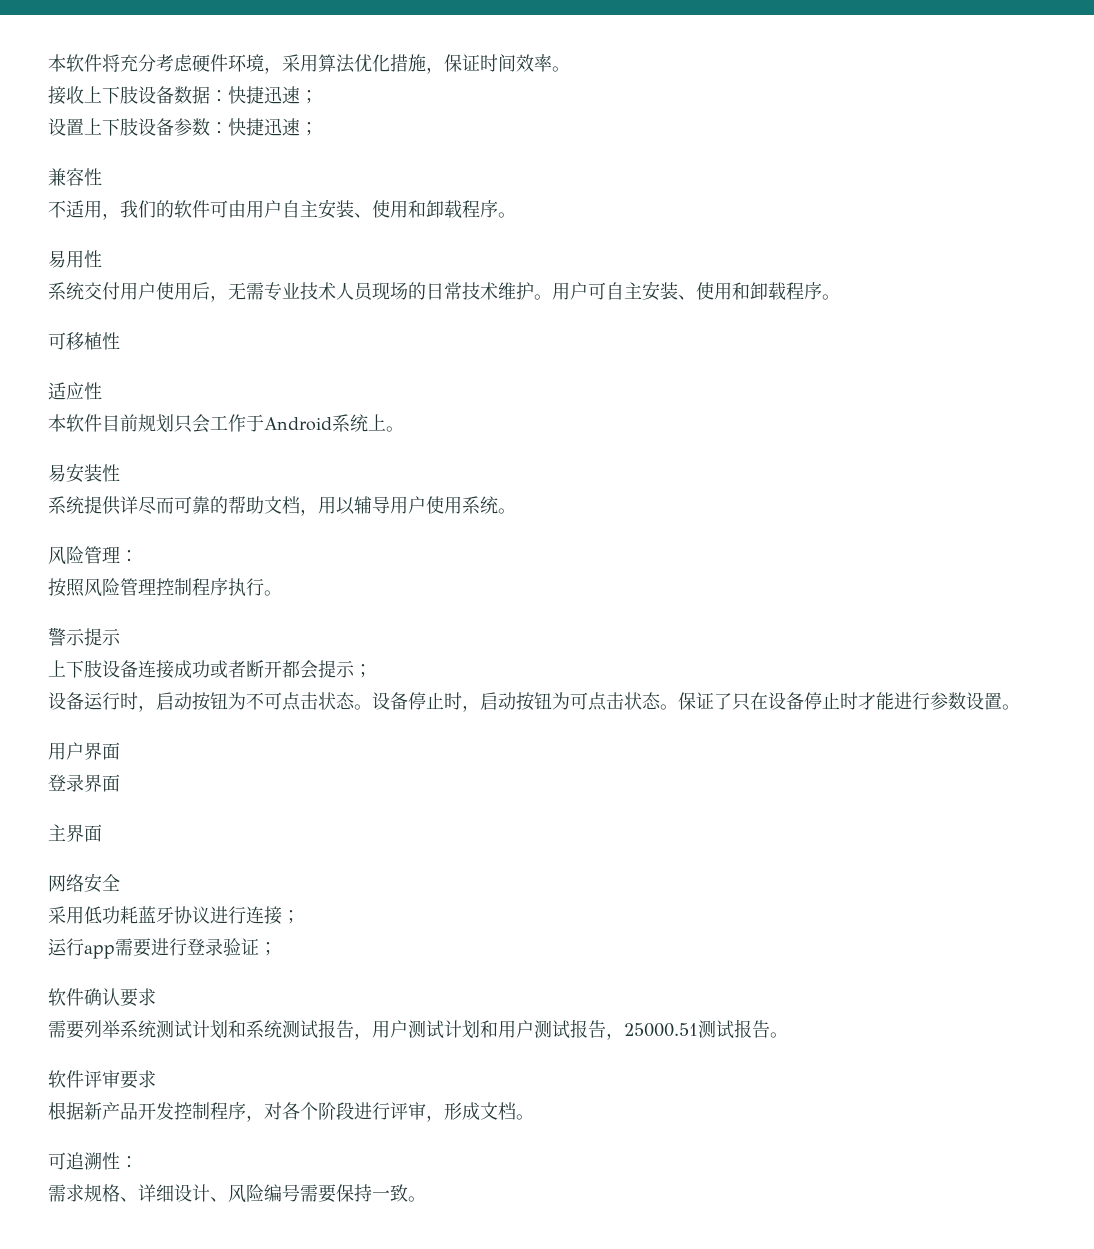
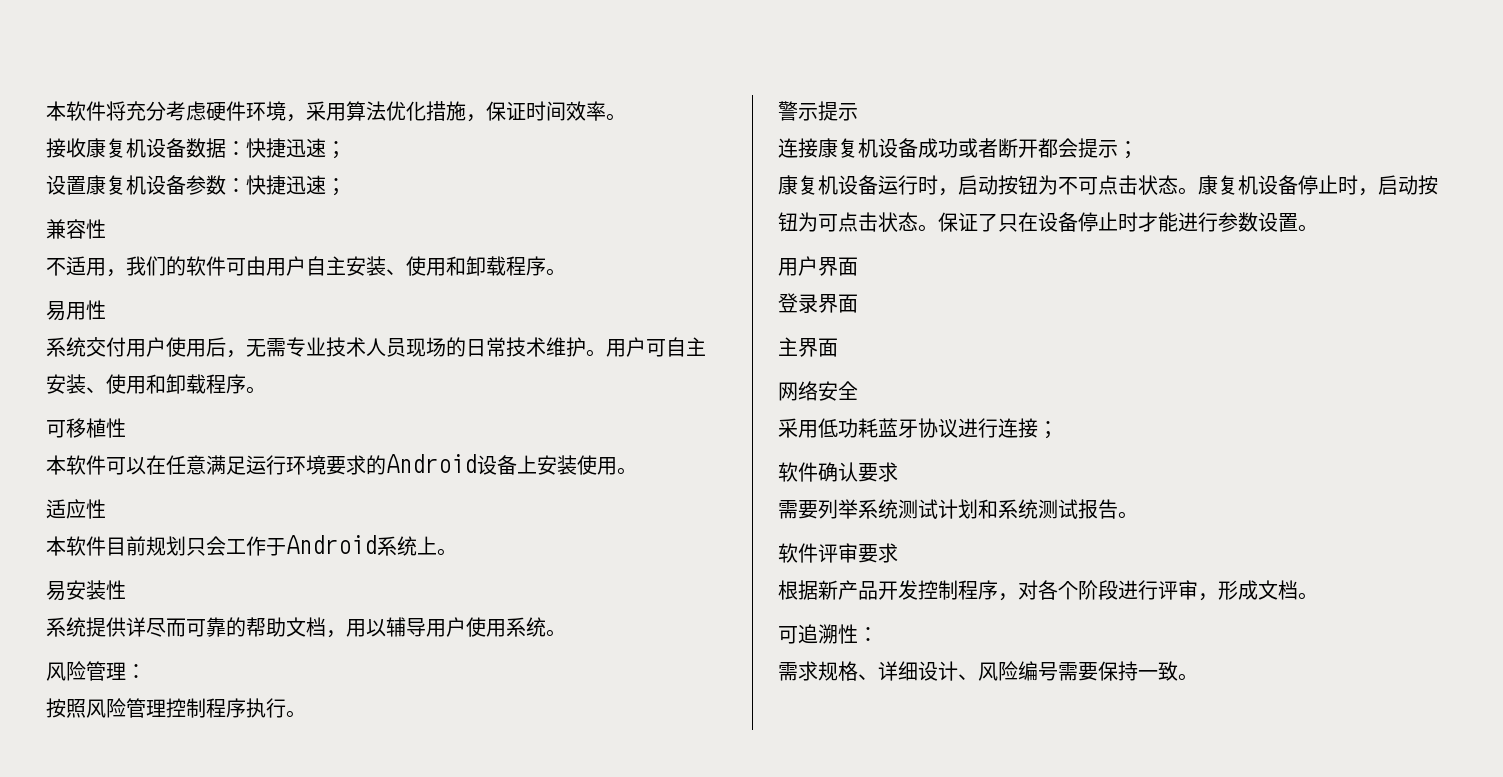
[84,86,138,104] 上下肢 -> [86,138,146,158] 康复机
[84,118,138,136] 上下肢 -> [86,175,146,195] 康复机
(120, 341) none -> [46,454,637,475] // 本软件可以在任意满足运行环境要求的Android设备上安装使用。
[48,660,174,679] 上下肢设备连接 -> [778,138,918,158] 连接康复机设备
(372, 671) none -> [778,175,838,195] 康复机
(372, 707) none -> [1198,175,1258,195] 康复机
[48,938,277,959] // 运行app需要进行登录验证； -> (1058, 430) none
[354,1019,770,1040] ，用户测试计划和用户测试报告，25000.51测试报告 -> (1118, 509) none

